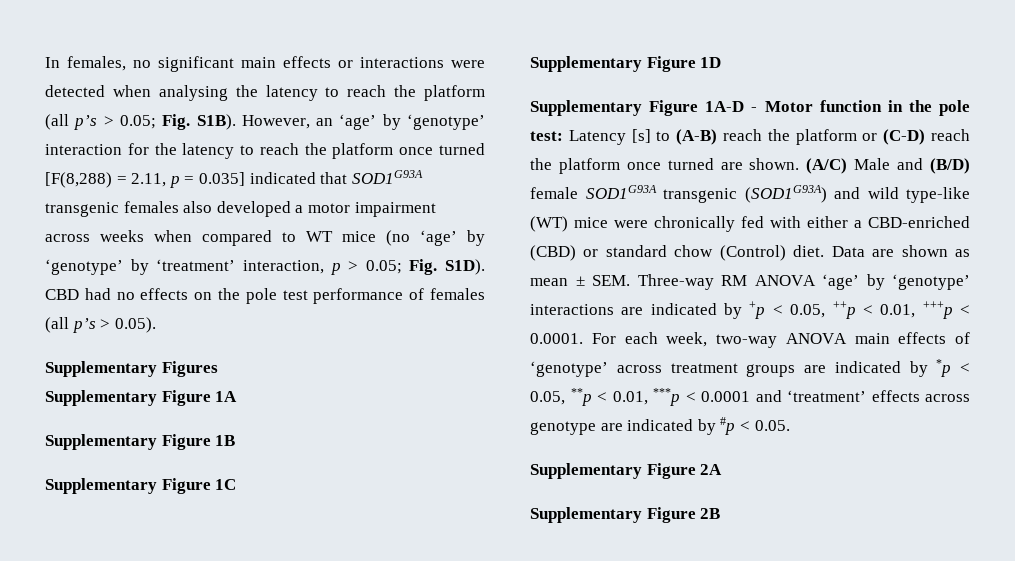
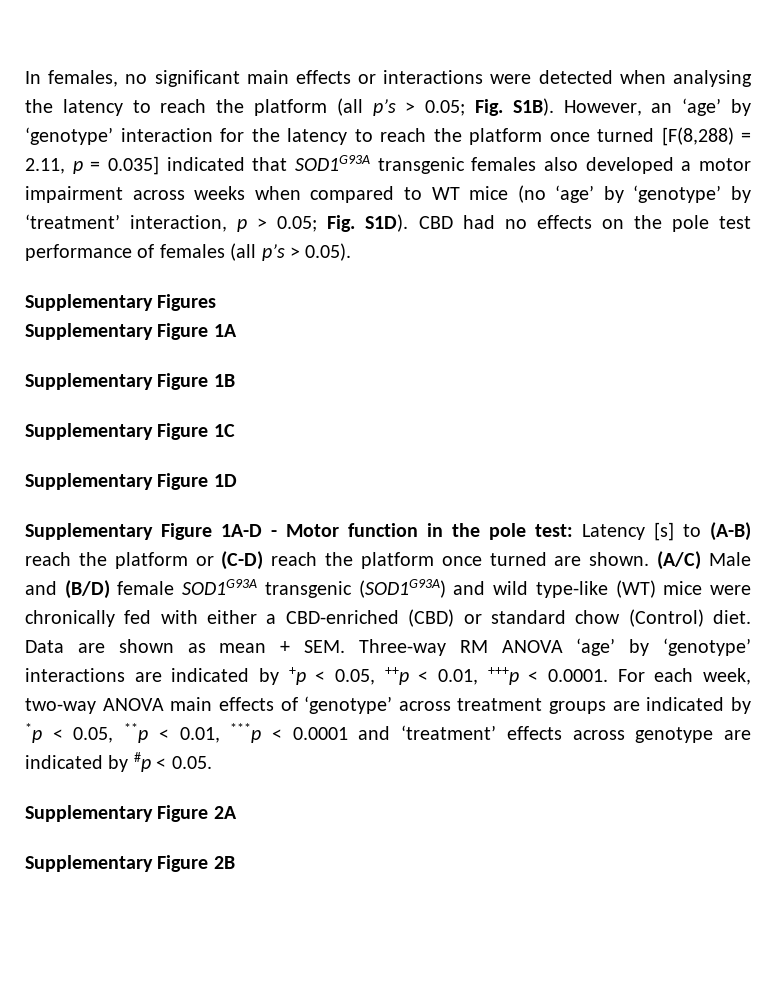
[575,276,585,286] ± -> [280,641,291,653] +

